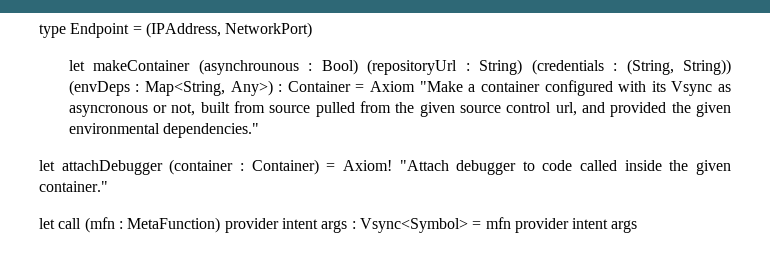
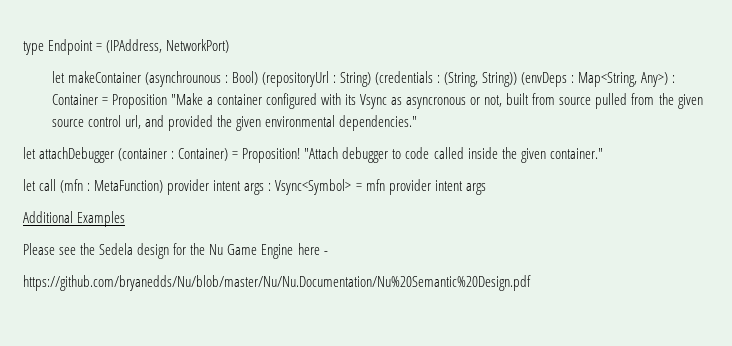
[370,81,416,92] Axiom -> [111,94,167,109] Proposition
[342,160,392,171] Axiom! -> [242,148,301,163] Proposition!
(638, 226) none -> [23,211,126,227] [23,243,328,259] [23,275,531,291] // Additional Examples // Please see the Sedela design for the Nu Game Engine here - // https://github.com/bryanedds/Nu/blob/master/Nu/Nu.Documentation/Nu%20Semantic%20Design.pdf

